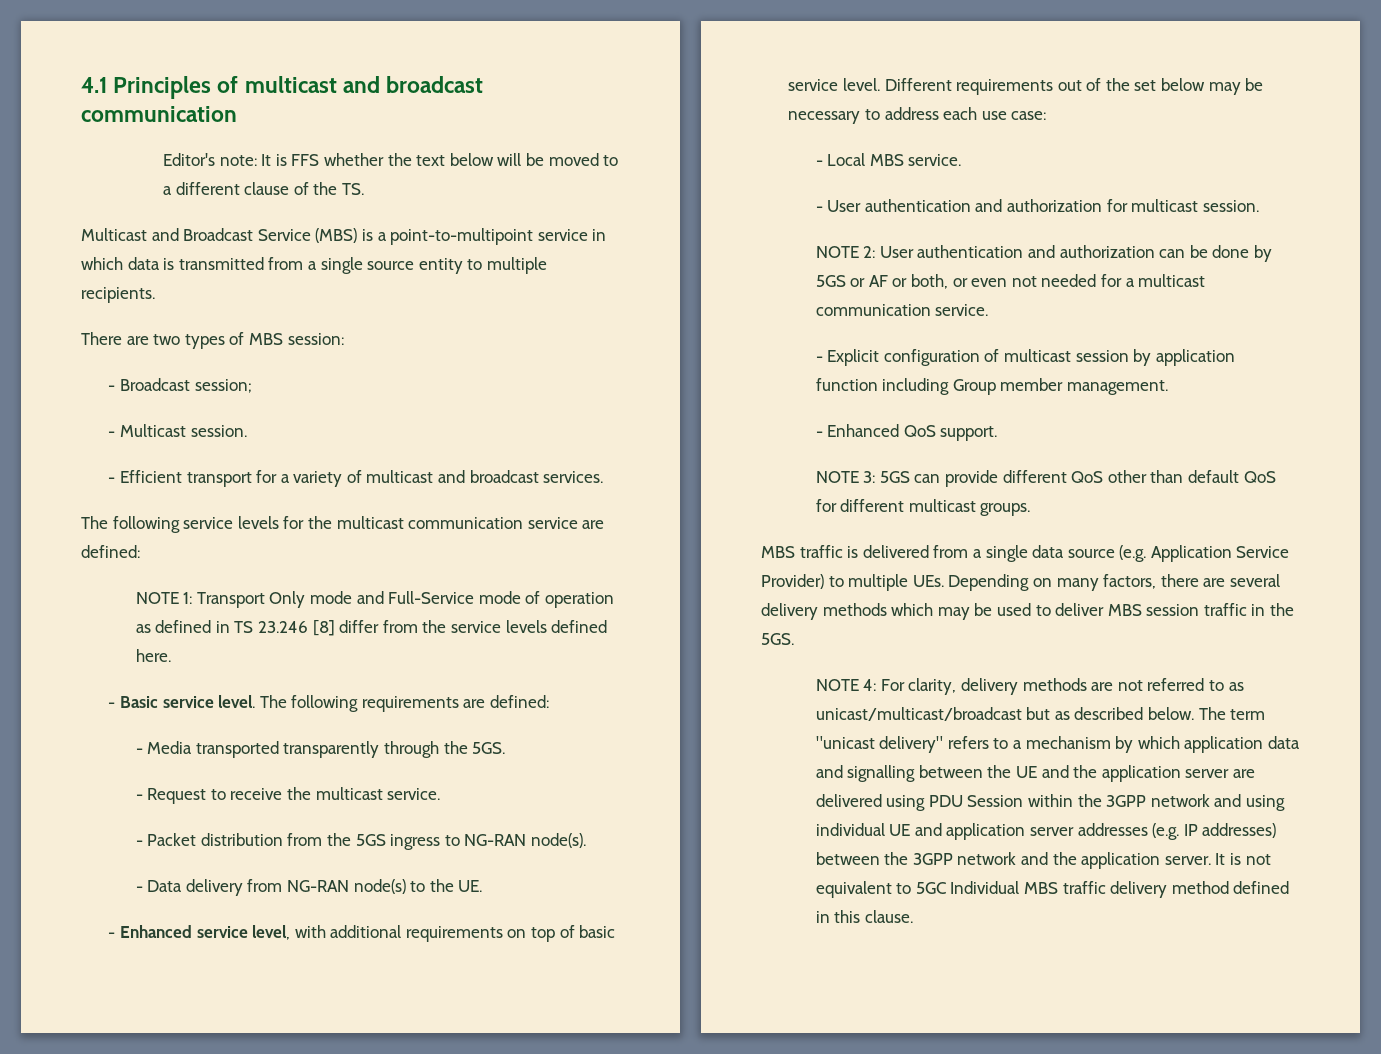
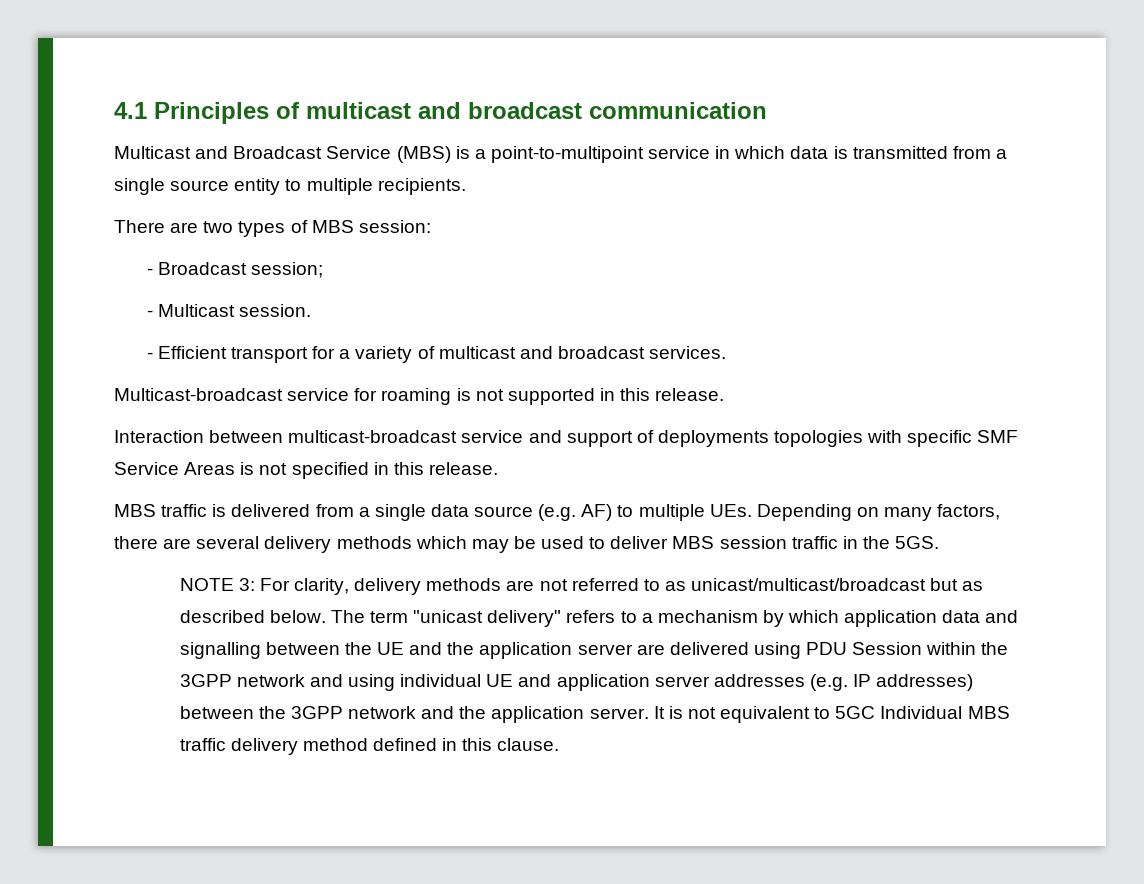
[163,153,619,166] [163,182,364,195] // Editor's note: It is FFS whether the text below will be moved to a different clause of the TS. -> (767, 110) none
[81,516,605,533] [81,545,140,558] [135,591,614,608] [135,620,608,636] [135,649,171,662] [108,695,550,712] [135,741,506,758] [135,787,441,804] [135,833,586,850] [135,879,483,896] [108,925,616,942] [788,78,1264,95] [788,107,1047,124] [815,153,962,166] [815,199,1259,212] [815,245,1272,262] [815,274,1206,289] [815,304,989,316] [815,349,1235,366] [815,378,1169,395] [815,424,998,441] [815,470,1276,487] [815,499,1031,516] The following service levels for the multicast communication service are defined: // NOTE 1: Transport Only mode and Full-Service mode of operation as defined in TS 23.246 [8] differ from the service levels defined here. // - Basic service level. The following requirements are defined: // - Media transported transparently through the 5GS. // - Request to receive the multicast service. // - Packet distribution from the 5GS ingress to NG-RAN node(s). // - Data delivery from NG-RAN node(s) to the UE. // - Enhanced service level, with additional requirements on top of basic service level. Different requirements out of the set below may be necessary to address each use case: // - Local MBS service. // - User authentication and authorization for multicast session. // NOTE 2: User authentication and authorization can be done by 5GS or AF or both, or even not needed for a multicast communication service. // - Explicit configuration of multicast session by application function including Group member management. // - Enhanced QoS support. // NOTE 3: 5GS can provide different QoS other than default QoS for different multicast groups. -> [114,388,725,405] [114,430,1019,447] [114,462,498,479] Multicast-broadcast service for roaming is not supported in this release. // Interaction between multicast-broadcast service and support of deployments topologies with specific SMF Service Areas is not specified in this release.
[1150,545,1290,562] [761,574,824,589] Application Service Provider) -> [581,504,613,521] AF)
[863,679,877,691] 4: -> [238,578,255,591] 3:

